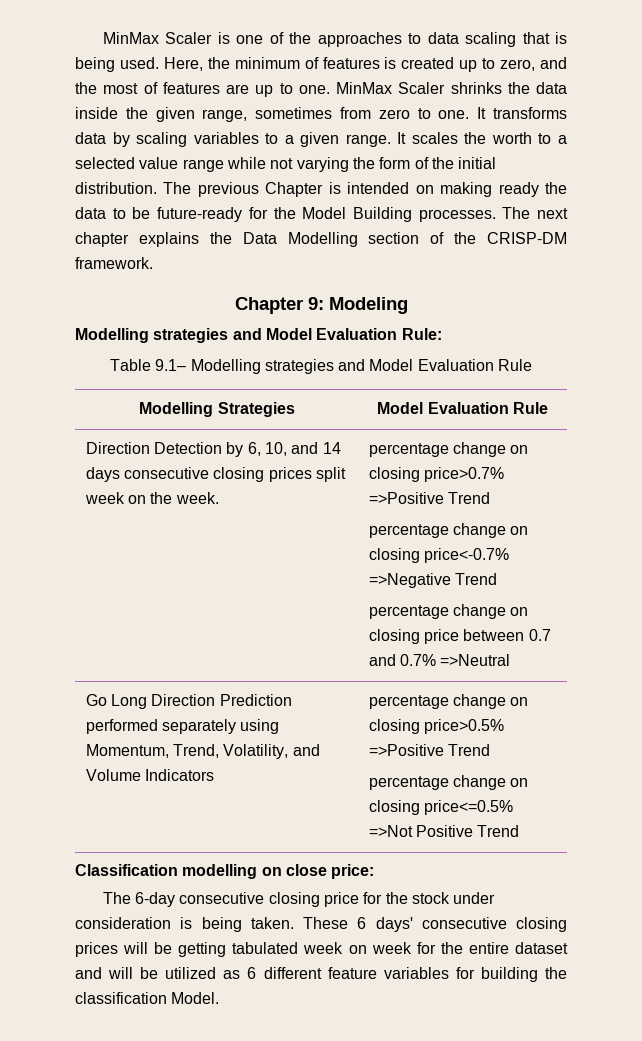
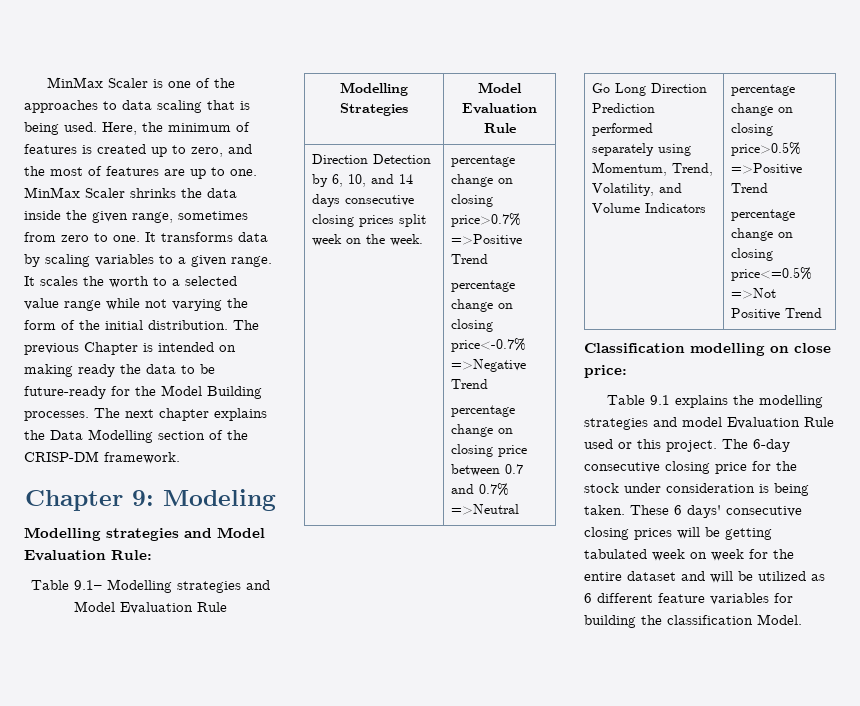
(375, 871) none -> [606,395,823,408] [584,417,834,430] [584,439,717,452] Table 9.1 explains the modelling strategies and model Evaluation Rule used or this project.

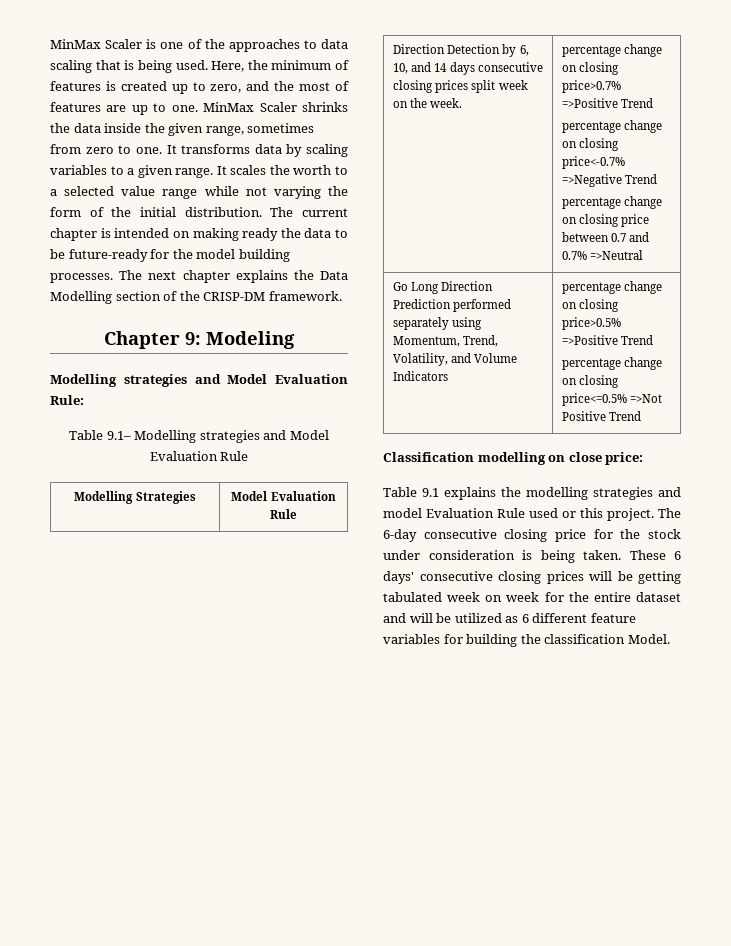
[24,342,138,355] previous Chapter -> [302,208,348,217] [50,228,97,241] current chapter
[161,385,262,399] Model Building -> [196,249,290,262] model building

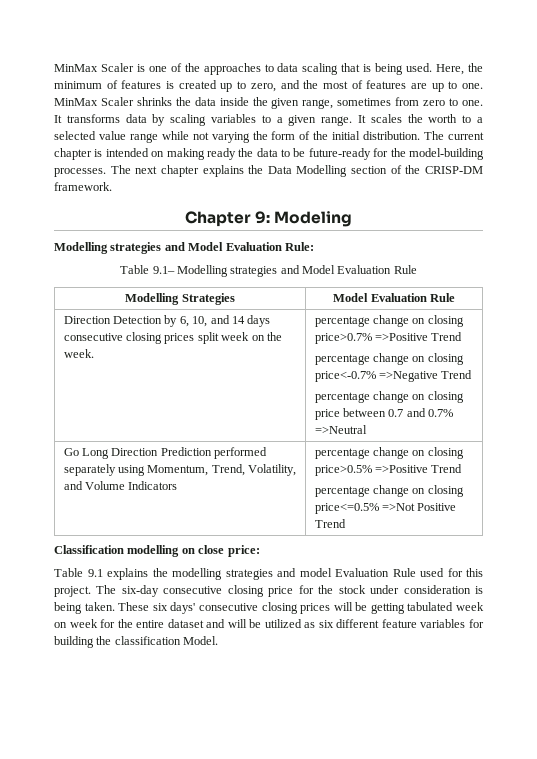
[196,249,290,262] model building -> [408,148,484,160] model-building
[562,511,576,518] or -> [447,568,463,577] for
[383,529,417,542] 6-day -> [121,585,159,597] six-day
[674,551,681,560] 6 -> [152,603,168,611] six
[521,614,529,623] 6 -> [318,620,334,628] six

